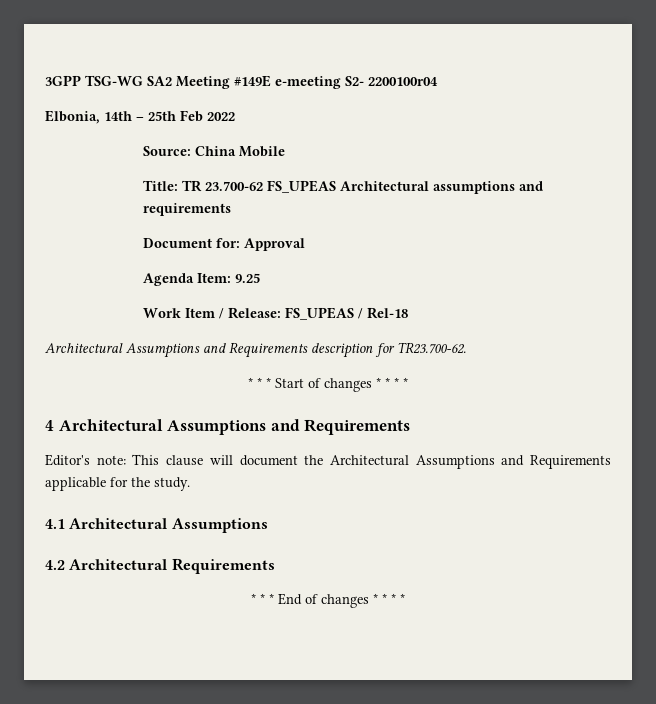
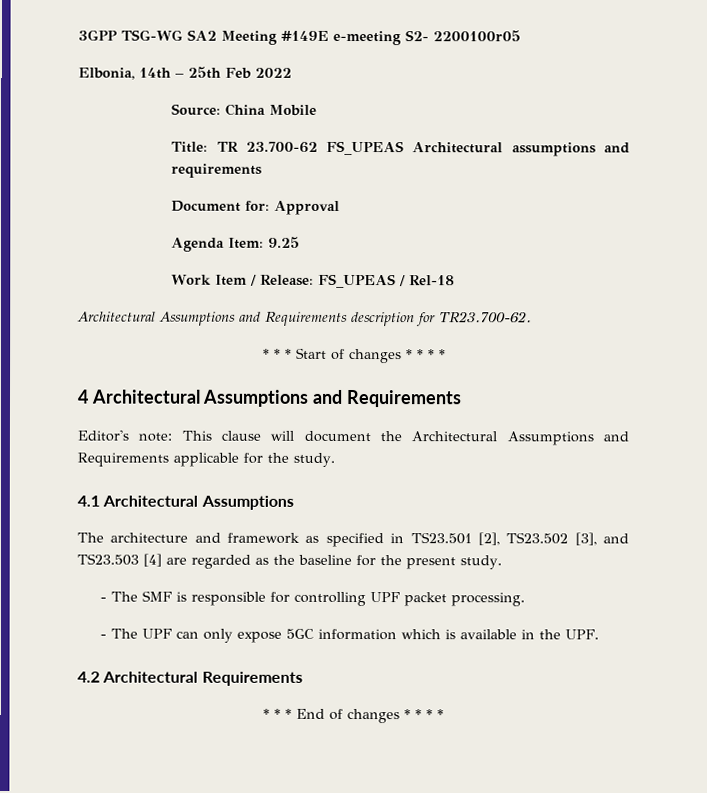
[368,77,438,86] 2200100r04 -> [433,30,521,42] 2200100r05
(268, 525) none -> [77,532,630,548] [77,553,502,570] [100,590,526,607] [100,628,600,643] // The architecture and framework as specified in TS23.501 [2], TS23.502 [3], and TS23.503 [4] are regarded as the baseline for the present study. // - The SMF is responsible for controlling UPF packet processing. // - The UPF can only expose 5GC information which is available in the UPF.

